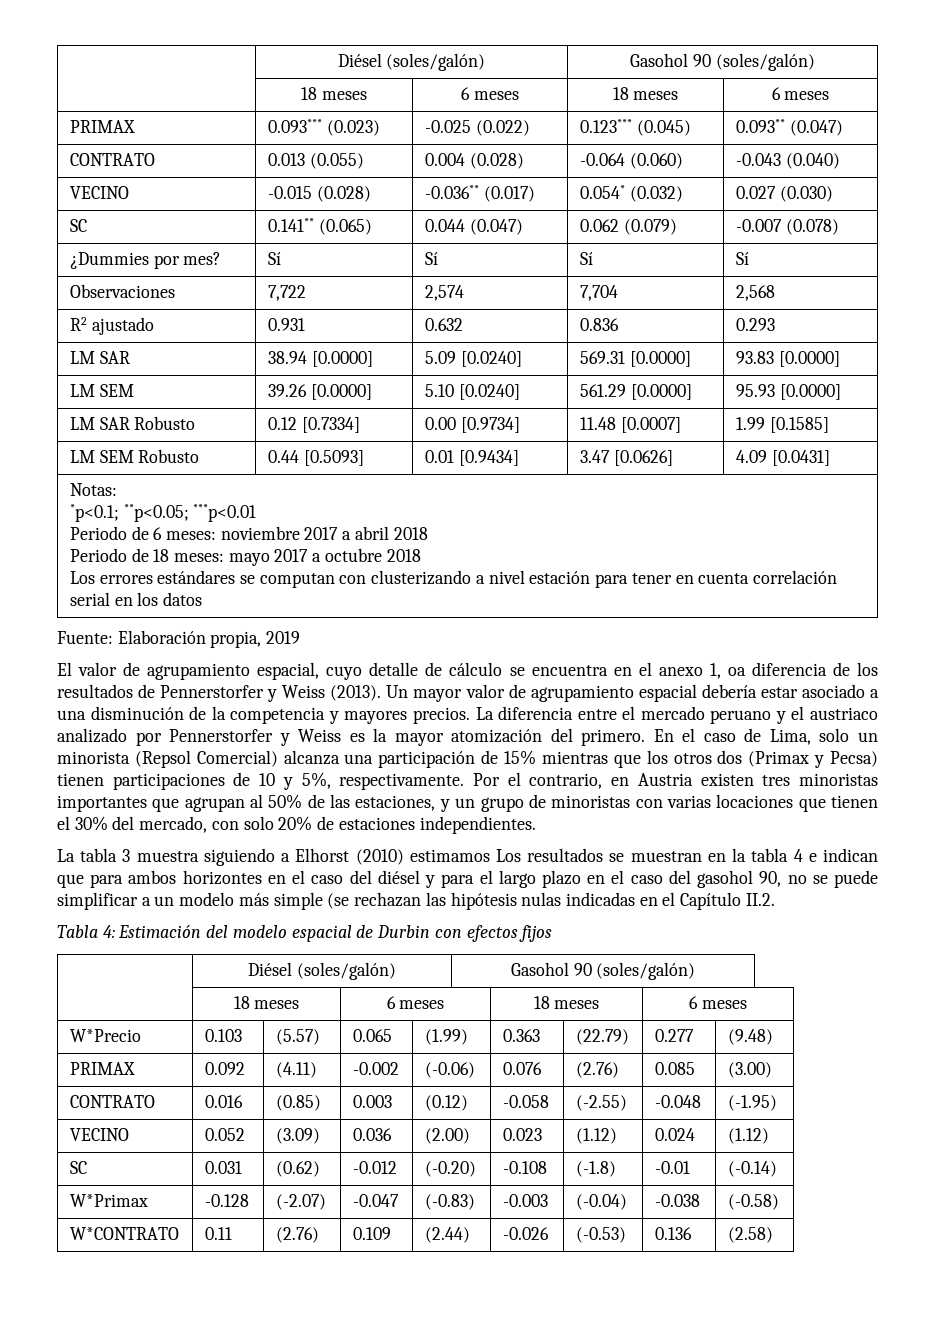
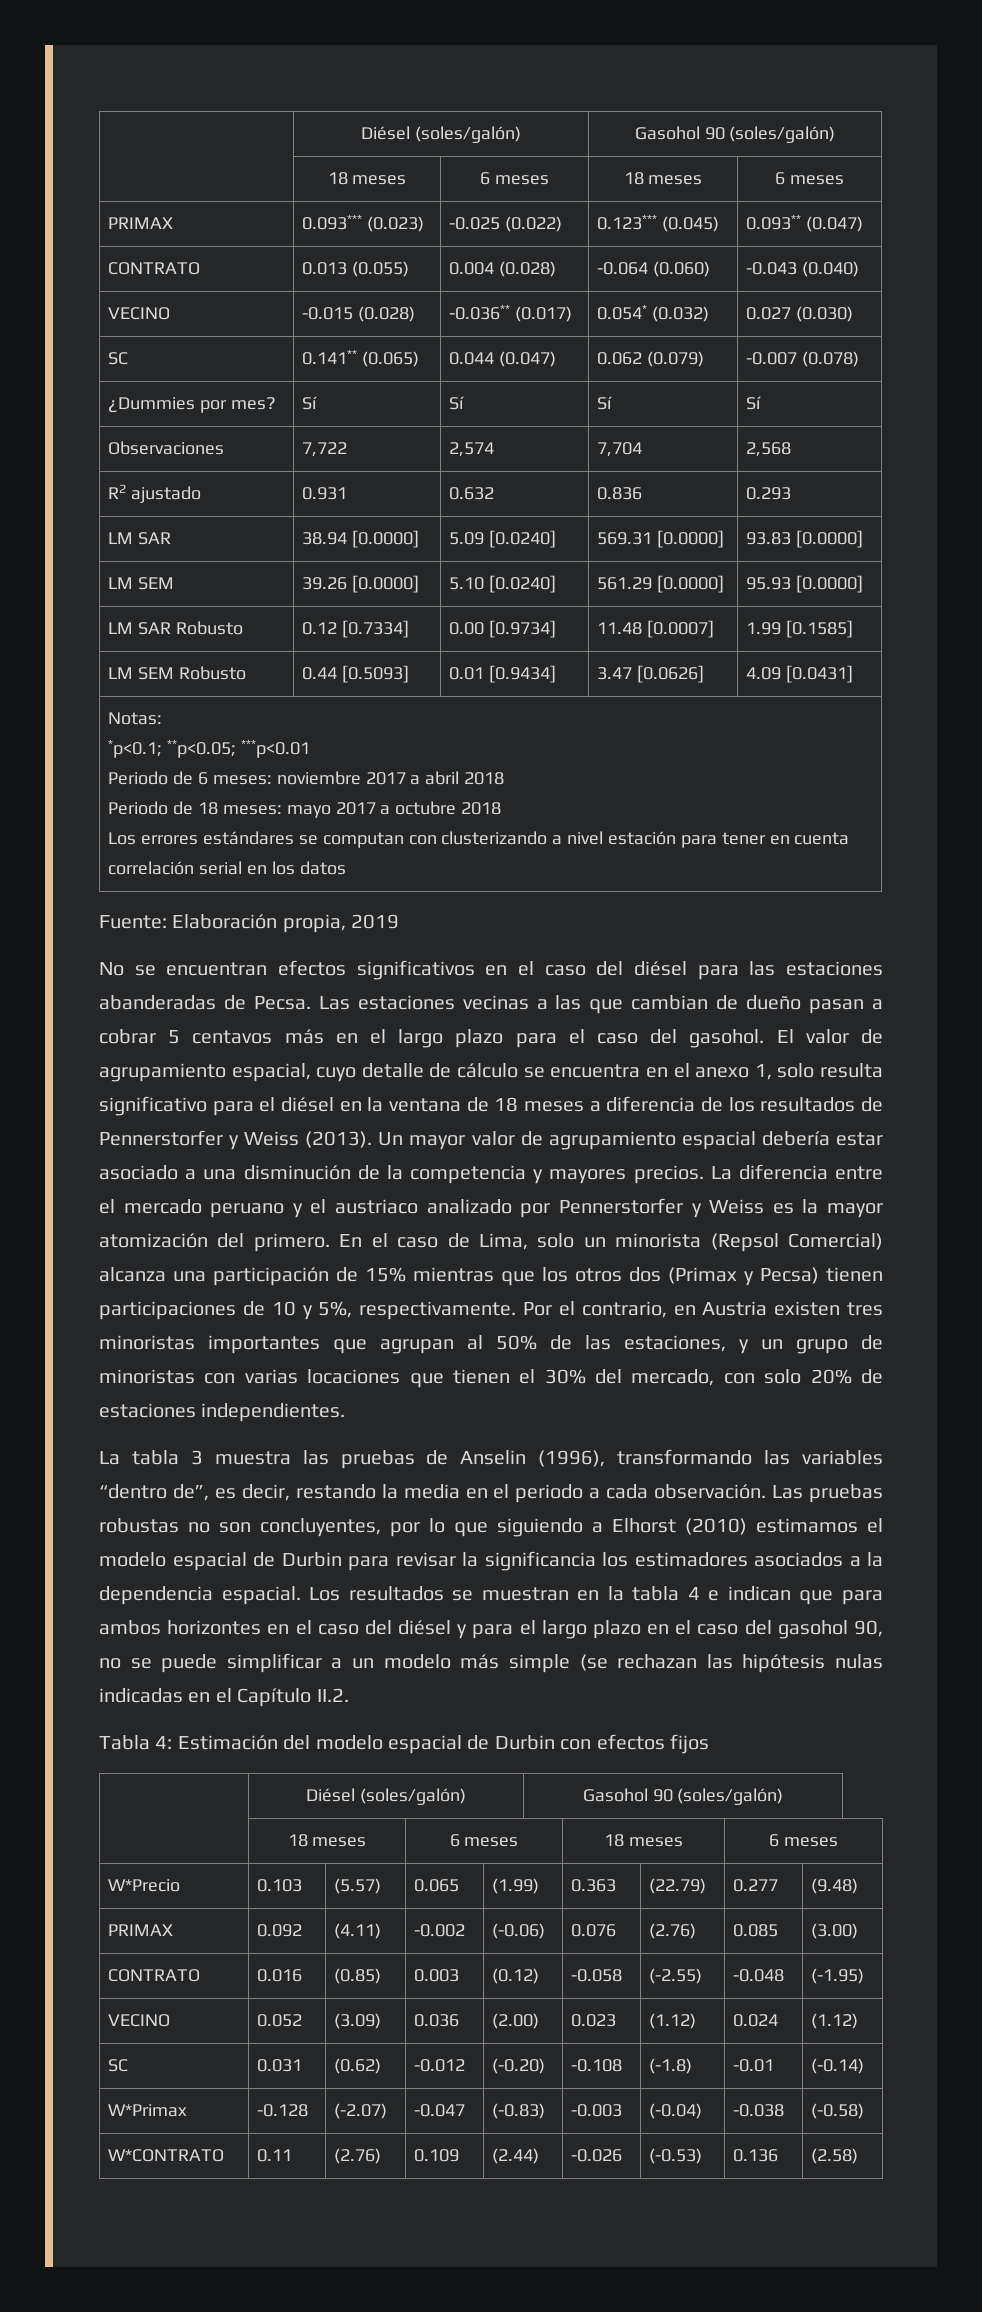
(301, 637) none -> [99,960,883,980] [99,995,883,1014] [99,1029,765,1048] No se encuentran efectos significativos en el caso del diésel para las estaciones abanderadas de Pecsa. Las estaciones vecinas a las que cambian de dueño pasan a cobrar 5 centavos más en el largo plazo para el caso del gasohol.
[727,667,746,676] oa -> [777,1063,883,1078] [99,1096,601,1116] solo resulta significativo para el diésel en la ventana de 18 meses a
(199, 856) none -> [302,1449,883,1469] [99,1484,884,1503] [99,1518,488,1537] las pruebas de Anselin (1996), transformando las variables “dentro de”, es decir, restando la media en el periodo a cada observación. Las pruebas robustas no son concluyentes, por lo que
(490, 855) none -> [867,1518,883,1533] [99,1551,883,1571] [99,1586,301,1605] el modelo espacial de Durbin para revisar la significancia los estimadores asociados a la dependencia espacial.

